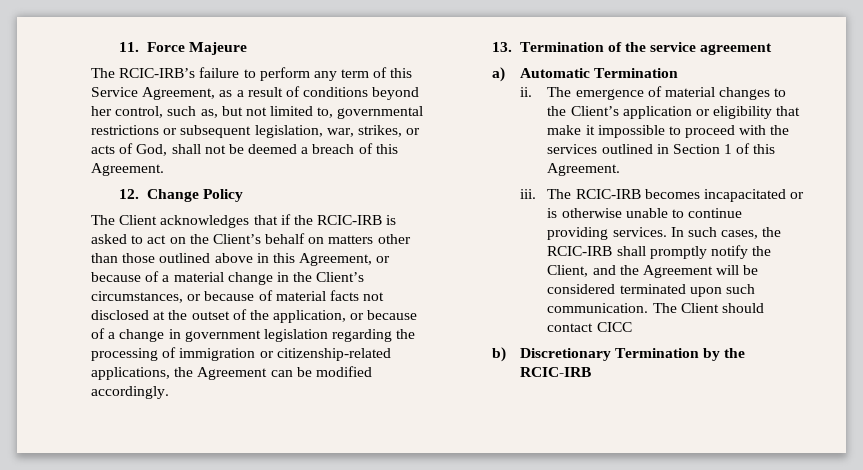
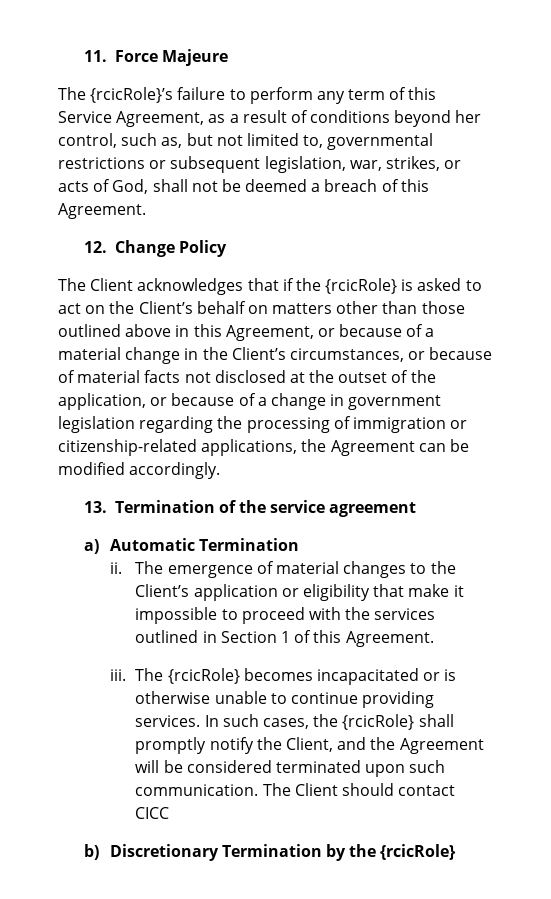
[119,68,196,78] RCIC-IRB’s -> [90,87,174,103] {rcicRole}’s
[317,215,383,225] RCIC-IRB -> [325,278,398,294] {rcicRole}
[575,189,641,199] RCIC-IRB -> [167,668,240,684] {rcicRole}
[547,246,613,256] RCIC-IRB -> [342,714,415,730] {rcicRole}
[519,367,591,377] RCIC-IRB -> [380,844,457,860] {rcicRole}

